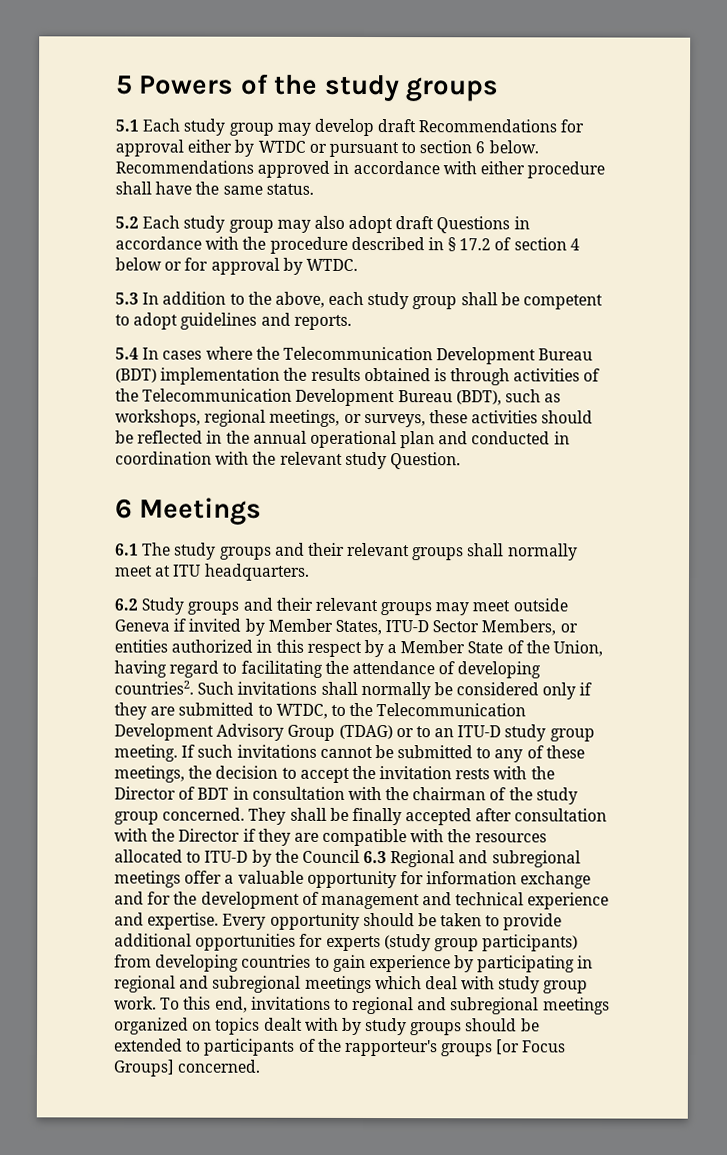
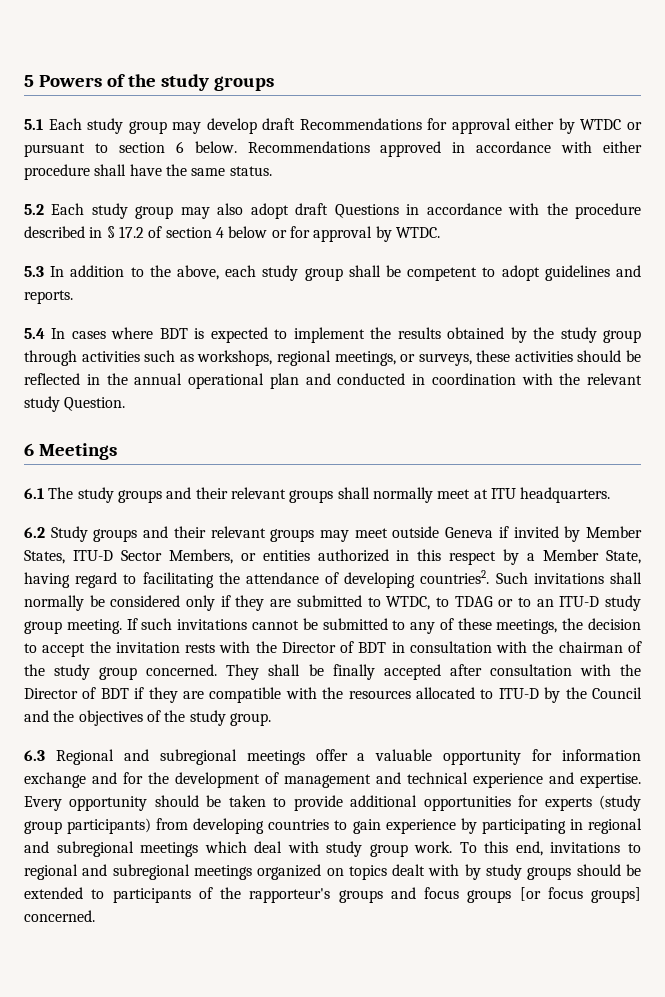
[255,346,594,365] [115,367,601,386] [115,388,502,407] the Telecommunication Development Bureau (BDT) implementation the results obtained is through activities of the Telecommunication Development Bureau (BDT), -> [159,327,642,343] [24,350,140,366] BDT is expected to implement the results obtained by the study group through activities
[467,640,604,657] State of the Union, -> [605,550,641,564] State,
[349,702,527,717] [114,723,393,741] the Telecommunication Development Advisory Group (TDAG) -> [454,596,493,607] TDAG
(241, 835) none -> [82,687,129,699] of BDT
(360, 856) none -> [24,710,271,726] and the objectives of the study group. //
[496,1039,567,1055] [113,1059,174,1077] [or Focus Groups] -> [390,887,641,903] and focus groups [or focus groups]

